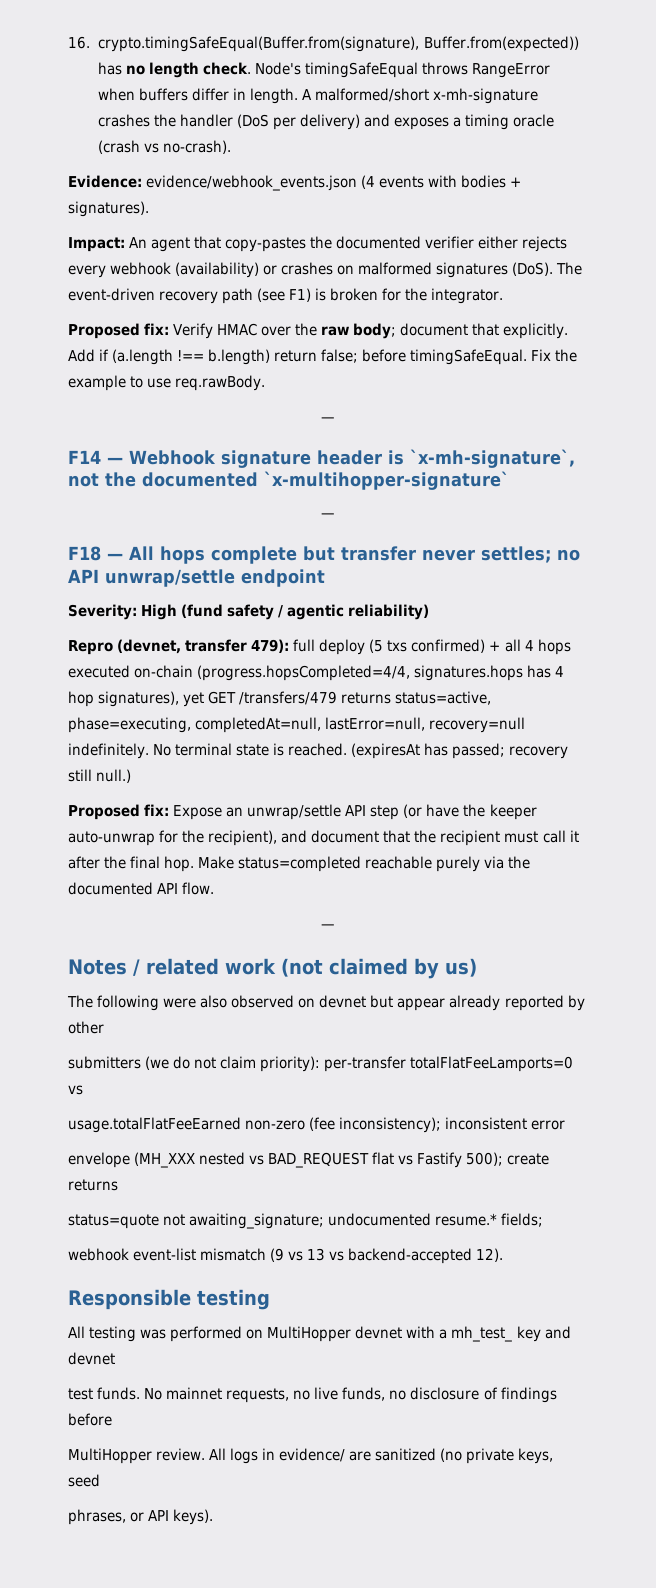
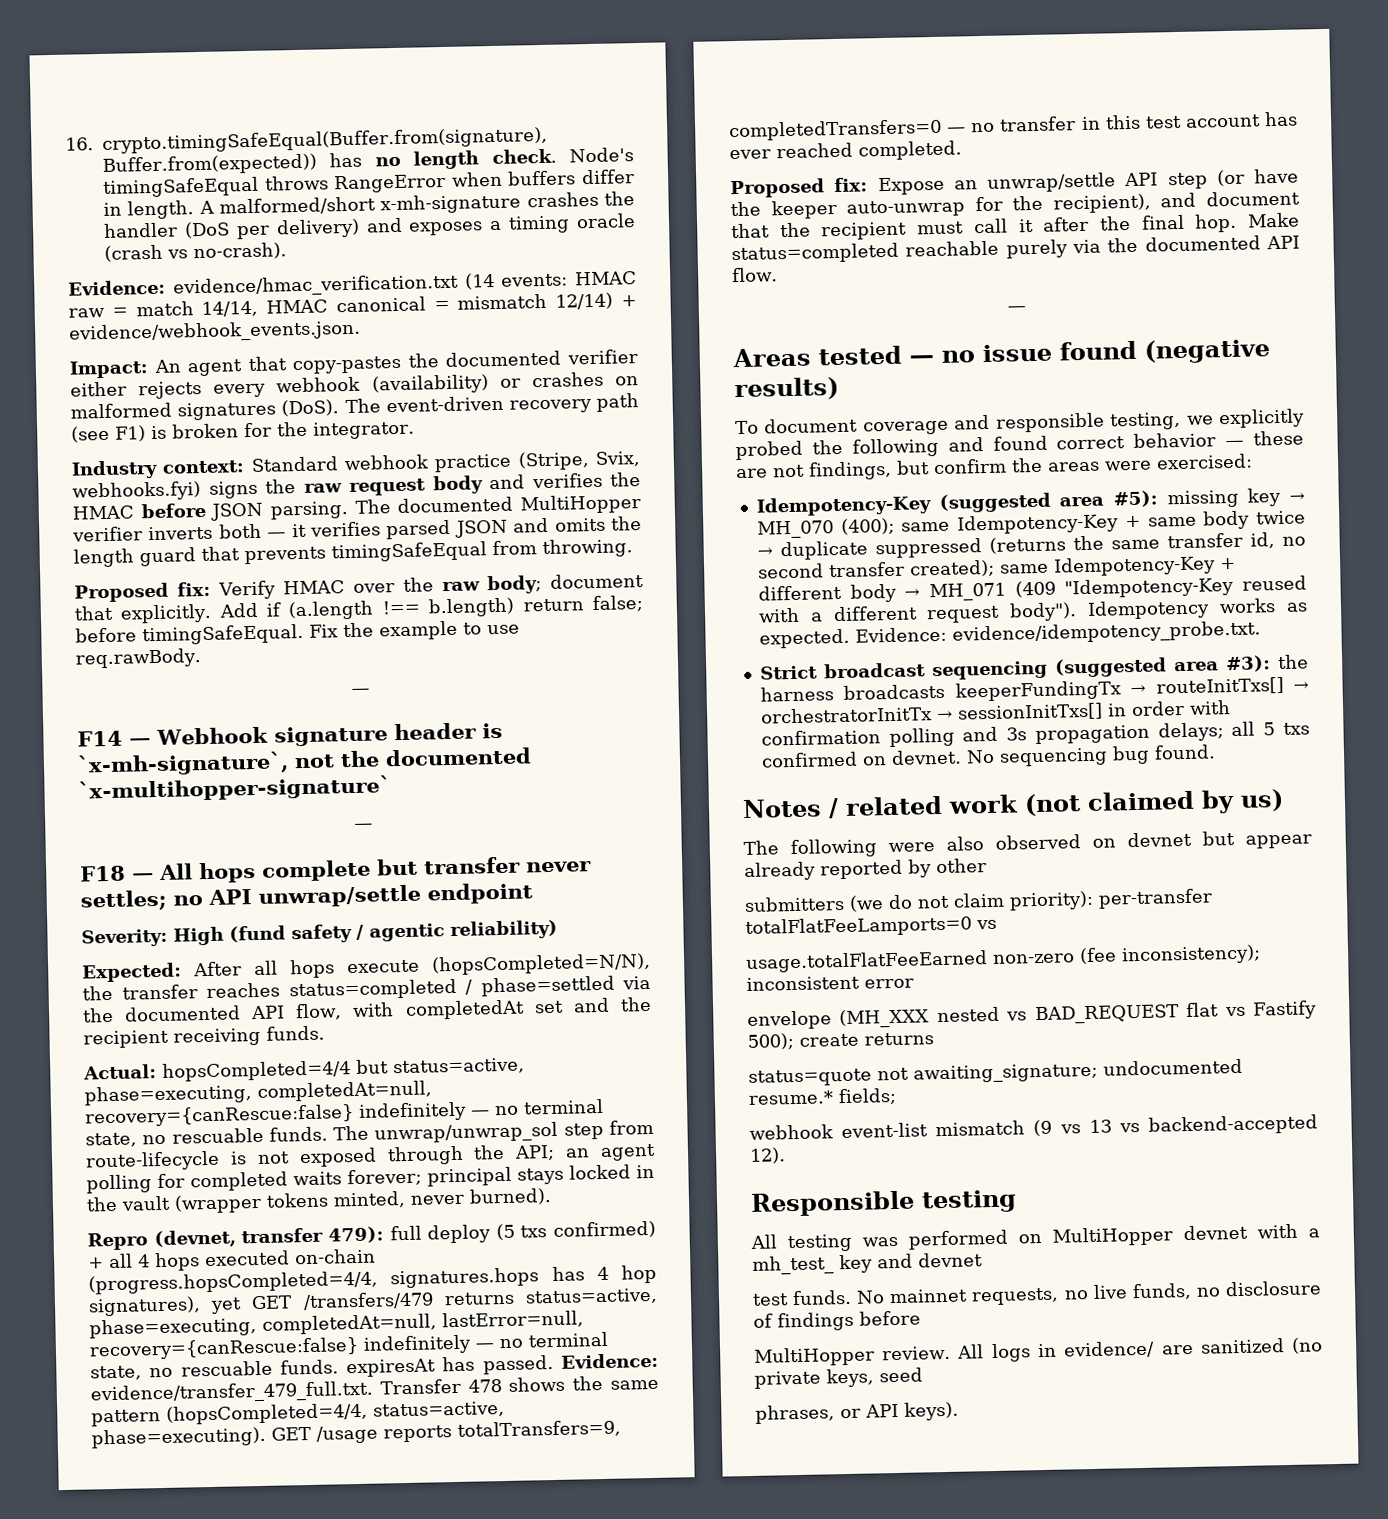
[146,175,522,191] [68,201,149,217] evidence/webhook_events.json (4 events with bodies + signatures). -> [172,271,637,298] [68,292,637,318] [69,319,361,344] evidence/hmac_verification.txt (14 events: HMAC raw = match 14/14, HMAC canonical = mismatch 12/14) + evidence/webhook_events.json.
(504, 296) none -> [71,451,640,480] [72,472,641,502] [72,494,641,521] [72,516,642,542] [73,538,633,568] // Industry context: Standard webhook practice (Stripe, Svix, webhooks.fyi) signs the raw request body and verifies the HMAC before JSON parsing. The documented MultiHopper verifier inverts both — it verifies parsed JSON and omits the length guard that prevents timingSafeEqual from throwing.
(430, 612) none -> [82,952,651,983] [82,975,651,1001] [82,996,652,1023] [83,1025,325,1049] [83,1057,525,1082] [84,1080,432,1106] [85,1098,604,1128] [85,1119,654,1148] [85,1143,656,1172] [86,1164,655,1194] [86,1188,552,1214] // Expected: After all hops execute (hopsCompleted=N/N), the transfer reaches status=completed / phase=settled via the documented API flow, with completedAt set and the recipient receiving funds. // Actual: hopsCompleted=4/4 but status=active, phase=executing, completedAt=null, recovery={canRescue:false} indefinitely — no terminal state, no rescuable funds. The unwrap/unwrap_sol step from route-lifecycle is not exposed through the API; an agent polling for completed waits forever; principal stays locked in the vault (wrapper tokens minted, never burned).
[429,717,526,733] [68,743,569,759] [68,769,132,783] recovery=null indefinitely. No terminal state is reached. (expiresAt has passed; recovery still null.) -> [89,1331,608,1361] [90,1352,659,1381] [90,1375,659,1405] [91,1401,505,1427] [91,1419,621,1449] [729,111,1298,142] [729,140,962,161] recovery={canRescue:false} indefinitely — no terminal state, no rescuable funds. expiresAt has passed. Evidence: evidence/transfer_479_full.txt. Transfer 478 shows the same pattern (hopsCompleted=4/4, status=active, phase=executing). GET /usage reports totalTransfers=9, completedTransfers=0 — no transfer in this test account has ever reached completed.
(335, 926) none -> [732,338,1270,368] [734,376,839,402] [735,408,1305,436] [735,430,1304,461] [736,453,1253,481] [755,487,1305,517] [756,510,1306,539] [756,532,1306,561] [757,555,1236,579] [757,575,1307,603] [757,598,1308,624] [758,620,1261,649] [759,654,1309,681] [759,676,1309,702] [759,700,1231,724] [760,721,1310,748] [760,744,1216,768] // Areas tested — no issue found (negative results) // To document coverage and responsible testing, we explicitly probed the following and found correct behavior — these are not findings, but confirm the areas were exercised: // Idempotency-Key (suggested area #5): missing key → MH_070 (400); same Idempotency-Key + same body twice → duplicate suppressed (returns the same transfer id, no second transfer created); same Idempotency-Key + different body → MH_071 (409 "Idempotency-Key reused with a different request body"). Idempotency works as expected. Evidence: evidence/idempotency_probe.txt. // Strict broadcast sequencing (suggested area #3): the harness broadcasts keeperFundingTx → routeInitTxs[] → orchestratorInitTx → sessionInitTxs[] in order with confirmation polling and 3s propagation delays; all 5 txs confirmed on devnet. No sequencing bug found.

